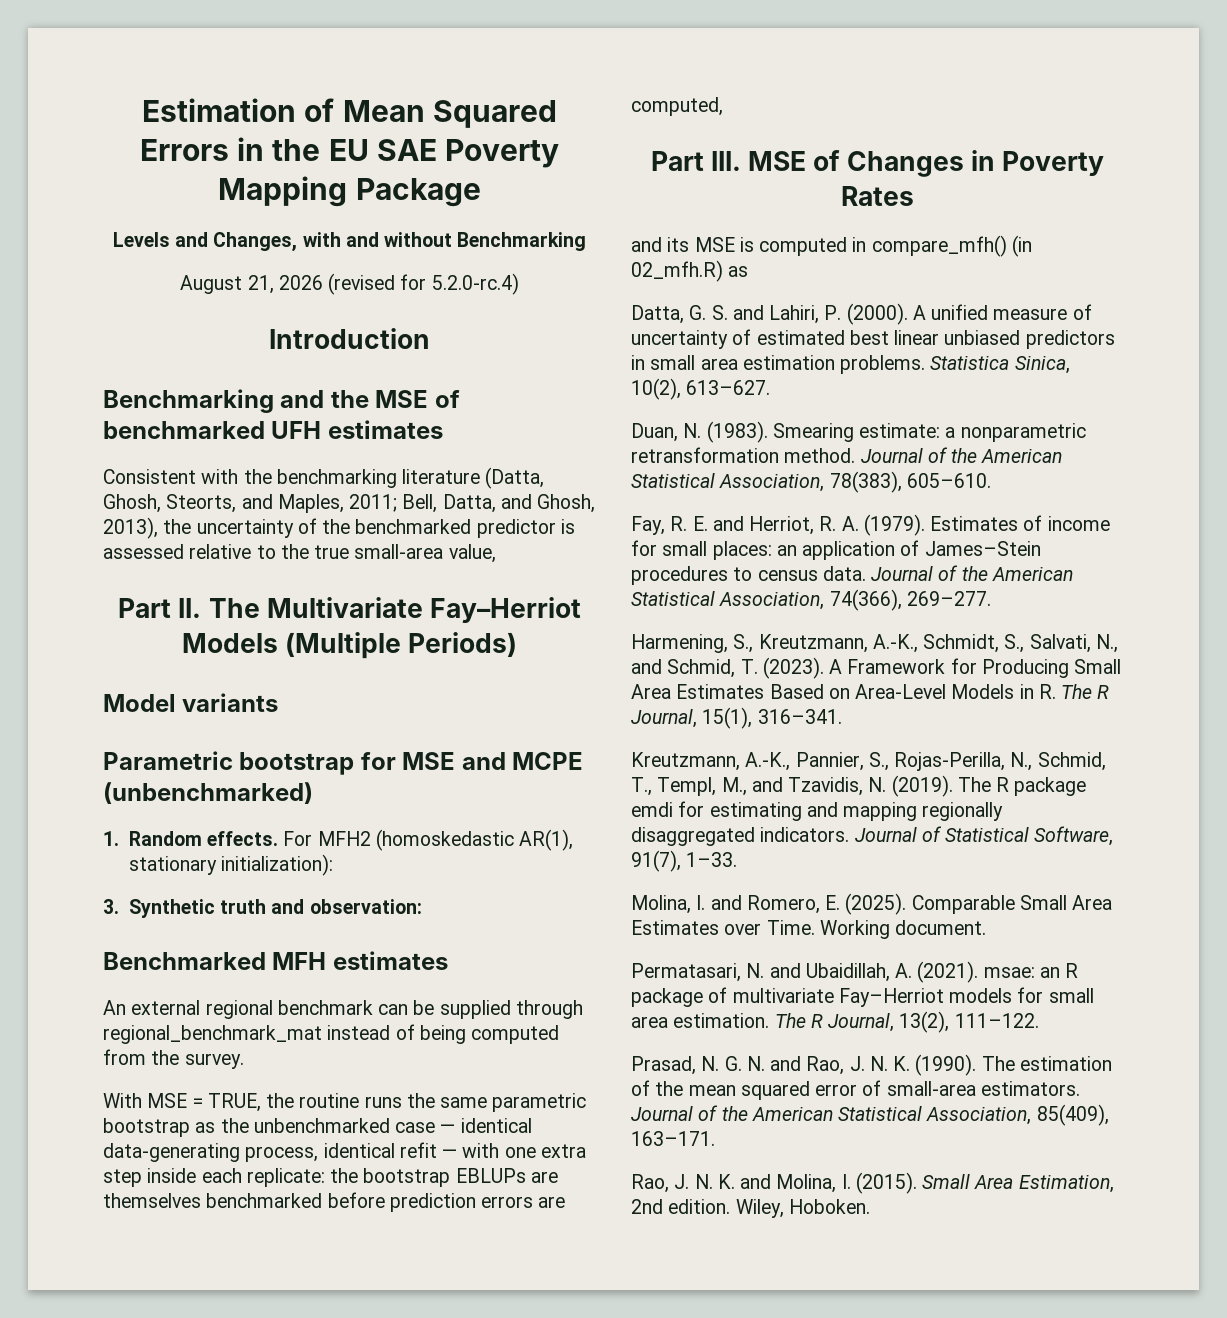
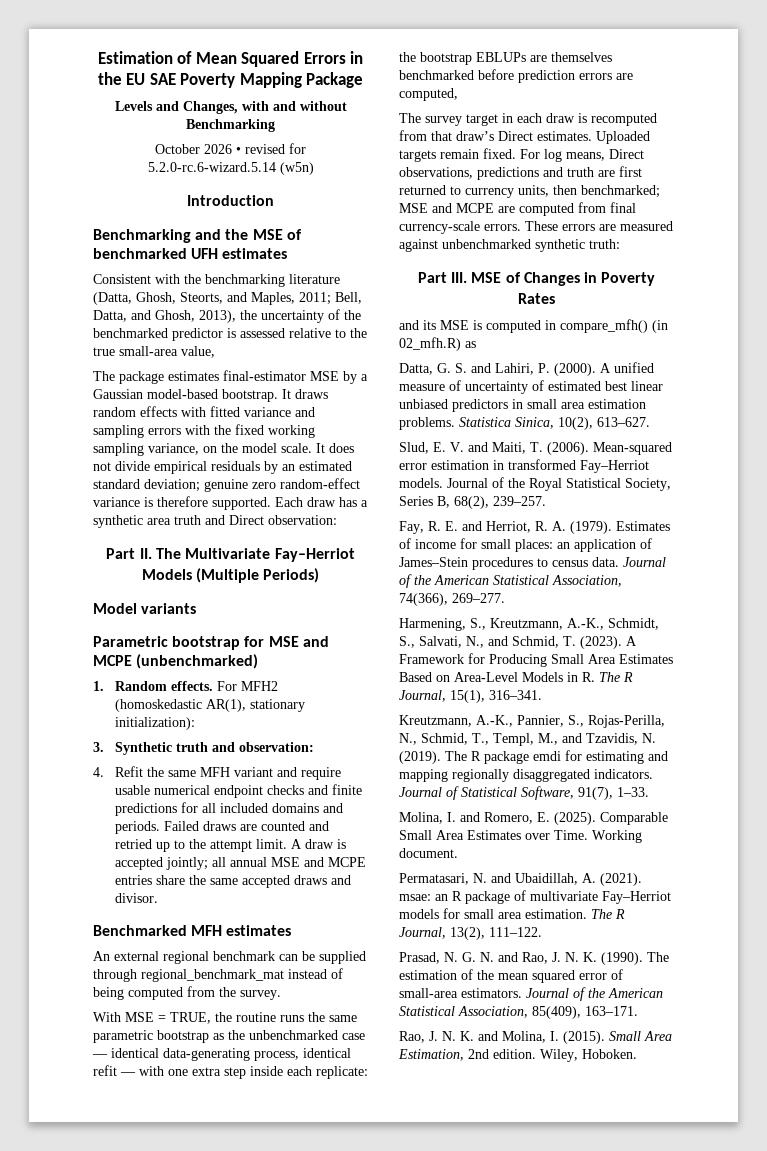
[180,273,519,295] August 21, 2026 (revised for 5.2.0-rc.4) -> [155,143,306,154] [147,162,314,175] October 2026 • revised for 5.2.0-rc.6-wizard.5.14 (w5n)
(496, 553) none -> [93,370,368,384] [93,389,328,402] [93,406,315,417] [93,424,315,438] [93,443,354,456] [93,461,352,474] [93,478,360,492] [93,496,368,510] [93,515,337,528] // The package estimates final-estimator MSE by a Gaussian model-based bootstrap. It draws random effects with fitted variance and sampling errors with the fixed working sampling variance, on the model scale. It does not divide empirical residuals by an estimated standard deviation; genuine zero random-effect variance is therefore supported. Each draw has a synthetic area truth and Direct observation:
(422, 906) none -> [93,766,342,780] [115,784,363,798] [115,802,344,816] [115,821,330,834] [115,839,347,852] [115,857,367,870] [115,875,352,888] [115,893,159,903] // 4. Refit the same MFH variant and require usable numerical endpoint checks and finite predictions for all included domains and periods. Failed draws are counted and retried up to the attempt limit. A draw is accepted jointly; all annual MSE and MCPE entries share the same accepted draws and divisor.
(723, 106) none -> [399,113,657,126] [399,130,650,144] [399,148,644,162] [399,166,642,180] [399,185,660,198] [399,202,636,216] [399,221,673,234] [399,239,620,252] // The survey target in each draw is recomputed from that draw’s Direct estimates. Uploaded targets remain fixed. For log means, Direct observations, predictions and truth are first returned to currency units, then benchmarked; MSE and MCPE are computed from final currency-scale errors. These errors are measured against unbenchmarked synthetic truth:
[631,421,1086,443] [631,447,1063,463] [631,471,991,493] Duan, N. (1983). Smearing estimate: a nonparametric retransformation method. Journal of the American Statistical Association, 78(383), 605–610. -> [399,442,672,455] [399,459,649,473] [399,477,671,491] [399,496,546,509] Slud, E. V. and Maiti, T. (2006). Mean-squared error estimation in transformed Fay–Herriot models. Journal of the Royal Statistical Society, Series B, 68(2), 239–257.

